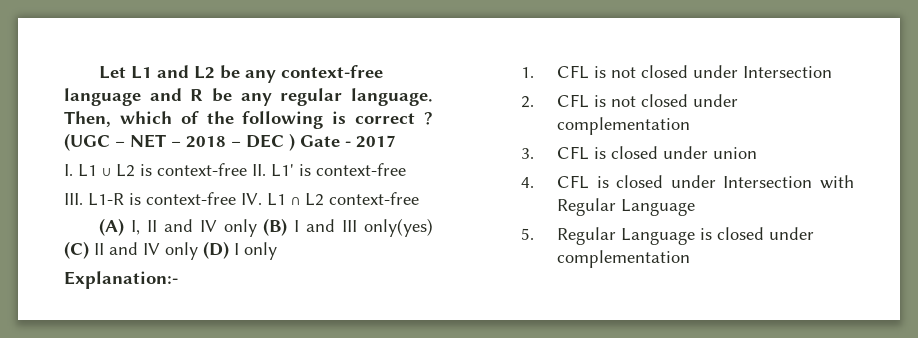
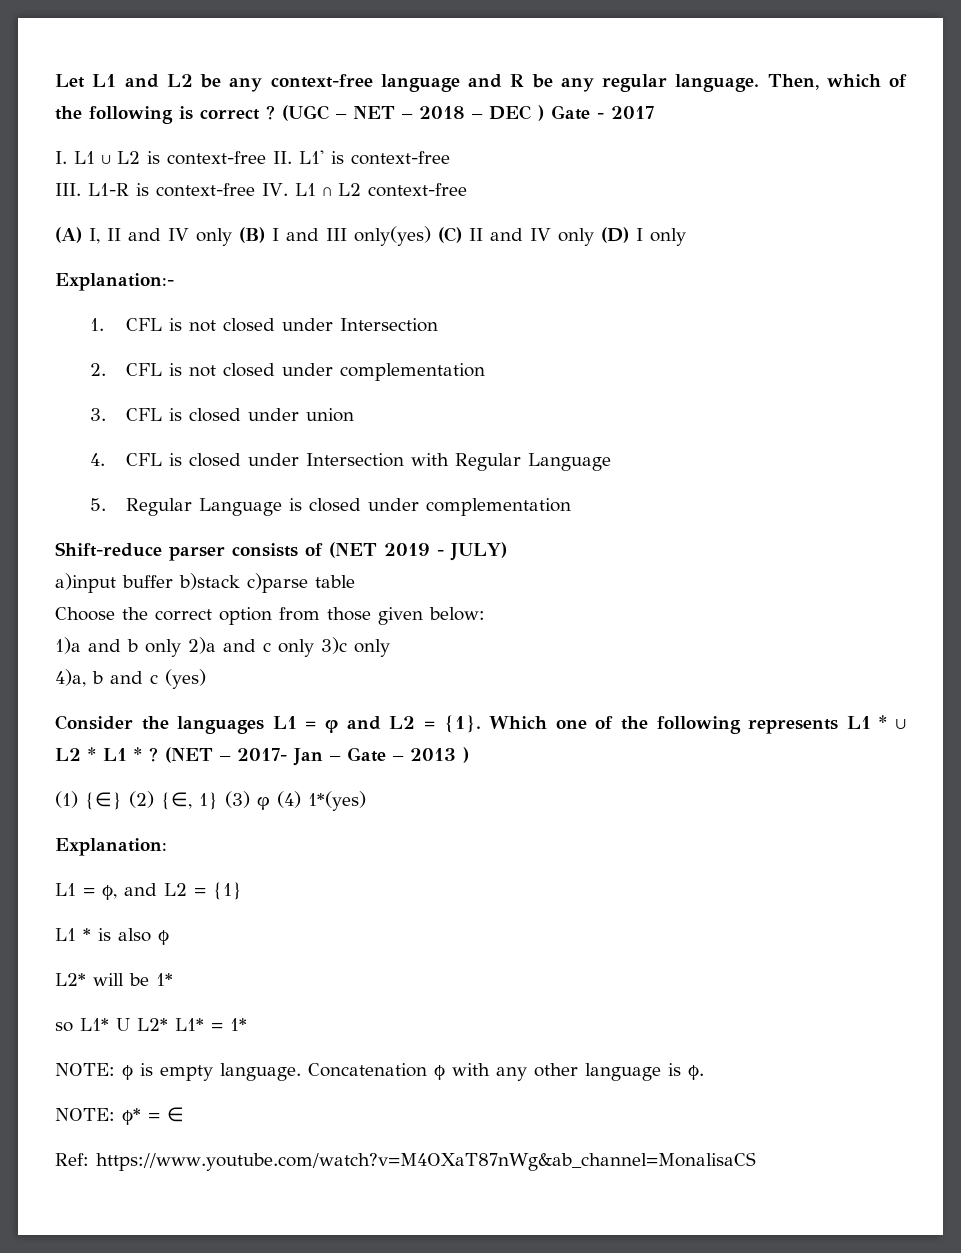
(691, 259) none -> [55,542,507,561] [55,573,355,593] [55,607,485,625] [55,637,390,657] [55,669,206,689] [55,715,906,734] [55,747,469,766] [55,791,366,811] [55,838,167,856] [55,882,242,901] [55,928,169,946] [55,973,173,986] [55,1018,247,1032] [55,1063,704,1081] [55,1107,184,1126] [55,1152,756,1171] // Shift-reduce parser consists of (NET 2019 - JULY) // a)input buffer b)stack c)parse table // Choose the correct option from those given below: // 1)a and b only 2)a and c only 3)c only // 4)a, b and c (yes) // Consider the languages L1 = φ and L2 = {1}. Which one of the following represents L1 * ∪ L2 * L1 * ? (NET – 2017- Jan – Gate – 2013 ) // (1) {∈} (2) {∈, 1} (3) φ (4) 1*(yes) // Explanation: // L1 = ϕ, and L2 = {1} // L1 * is also ϕ // L2* will be 1* // so L1* U L2* L1* = 1* // NOTE: ϕ is empty language. Concatenation ϕ with any other language is ϕ. // NOTE: ϕ* = ∈ // Ref: https://www.youtube.com/watch?v=M4OXaT87nWg&ab_channel=MonalisaCS

